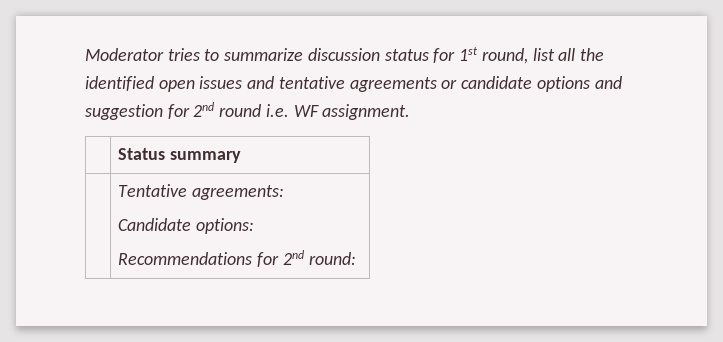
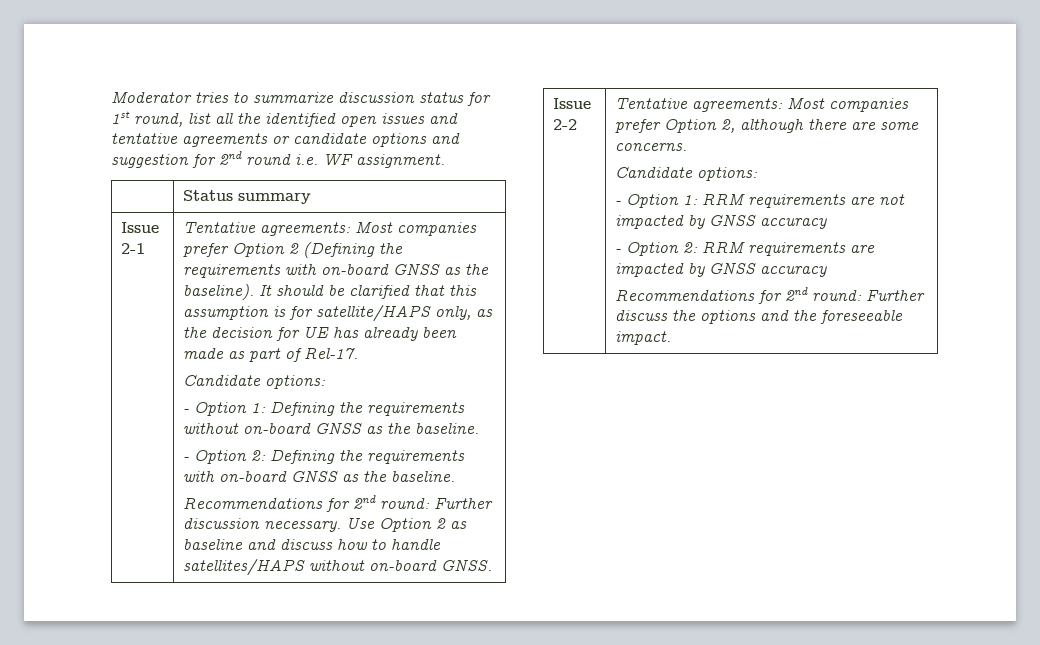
[118,184,285,200] [118,218,255,234] [118,250,356,267] | Tentative agreements: // Candidate options: // Recommendations for 2nd round: -> [120,222,159,233] [120,243,145,254] [182,221,477,236] [182,242,403,258] [182,263,489,278] [182,284,477,300] [182,305,493,322] [182,326,457,341] [182,347,358,362] [182,375,326,389] [182,401,465,416] [182,422,479,434] [182,449,465,464] [182,470,455,482] [182,495,493,512] [182,517,467,532] [182,539,441,550] [182,559,492,576] [552,98,591,109] [552,119,577,130] [614,97,909,112] [614,119,919,133] [614,143,687,151] [614,167,758,181] [614,193,905,208] [614,214,827,229] [614,241,875,256] [614,262,827,277] [614,287,925,304] [614,310,903,324] [614,331,671,345] Issue 2-1 | Tentative agreements: Most companies prefer Option 2 (Defining the requirements with on-board GNSS as the baseline). It should be clarified that this assumption is for satellite/HAPS only, as the decision for UE has already been made as part of Rel-17. // Candidate options: // - Option 1: Defining the requirements without on-board GNSS as the baseline. // - Option 2: Defining the requirements with on-board GNSS as the baseline. // Recommendations for 2nd round: Further discussion necessary. Use Option 2 as baseline and discuss how to handle satellites/HAPS without on-board GNSS. // Issue 2-2 | Tentative agreements: Most companies prefer Option 2, although there are some concerns. // Candidate options: // - Option 1: RRM requirements are not impacted by GNSS accuracy // - Option 2: RRM requirements are impacted by GNSS accuracy // Recommendations for 2nd round: Further discuss the options and the foreseeable impact.

